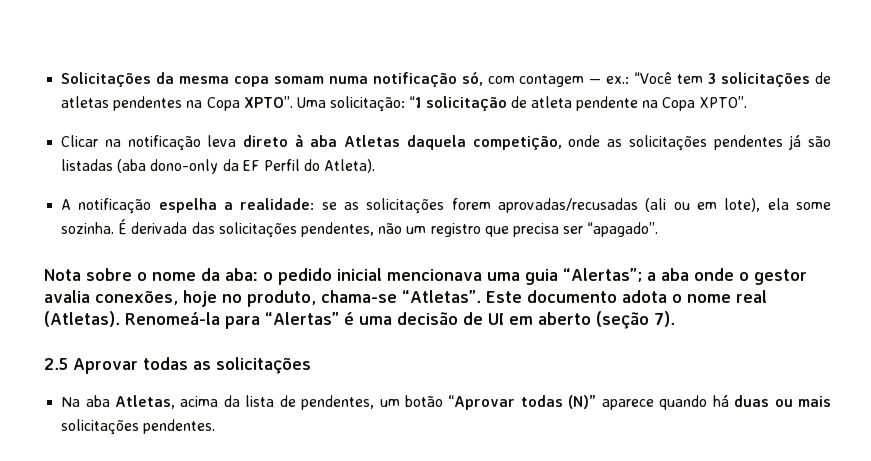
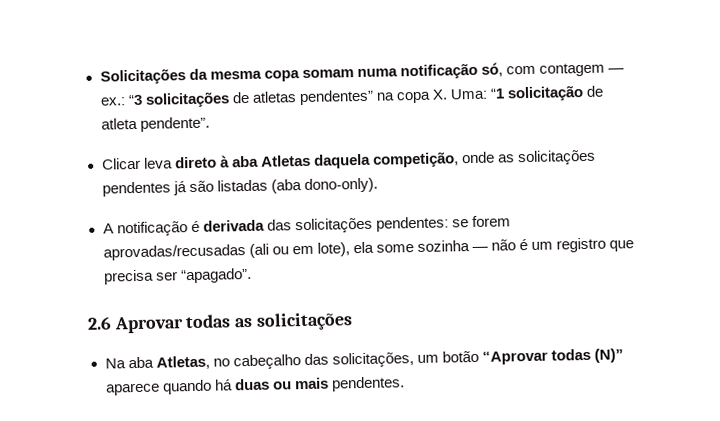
[634,72,832,87] [61,96,747,112] “Você tem 3 solicitações de atletas pendentes na Copa XPTO”. Uma solicitação: “1 solicitação de atleta pendente na Copa XPTO”. -> [127,84,605,108] [100,116,210,132] “3 solicitações de atletas pendentes” na copa X. Uma: “1 solicitação de atleta pendente”.
[104,135,201,151] na notificação -> (141, 163) none
[150,159,376,174] [61,198,445,214] dono-only da EF Perfil do Atleta). // A notificação espelha a realidade: se as solicitações -> [303,177,378,193] [102,216,469,237] dono-only). // A notificação é derivada das solicitações pendentes: se
[61,219,403,238] sozinha. É derivada das solicitações pendentes, não -> [416,239,529,252] sozinha — não é
[44,268,807,285] [44,290,767,307] [44,311,675,329] [44,358,68,370] Nota sobre o nome da aba: o pedido inicial mencionava uma guia “Alertas”; a aba onde o gestor avalia conexões, hoje no produto, chama-se “Atletas”. Este documento adota o nome real (Atletas). Renomeá-la para “Alertas” é uma decisão de UI em aberto (seção 7). // 2.5 -> [87,316,112,330] 2.6
[180,395,375,410] acima da lista de pendentes, -> [212,352,414,370] no cabeçalho das solicitações,
[61,419,140,435] solicitações -> (329, 383) none

